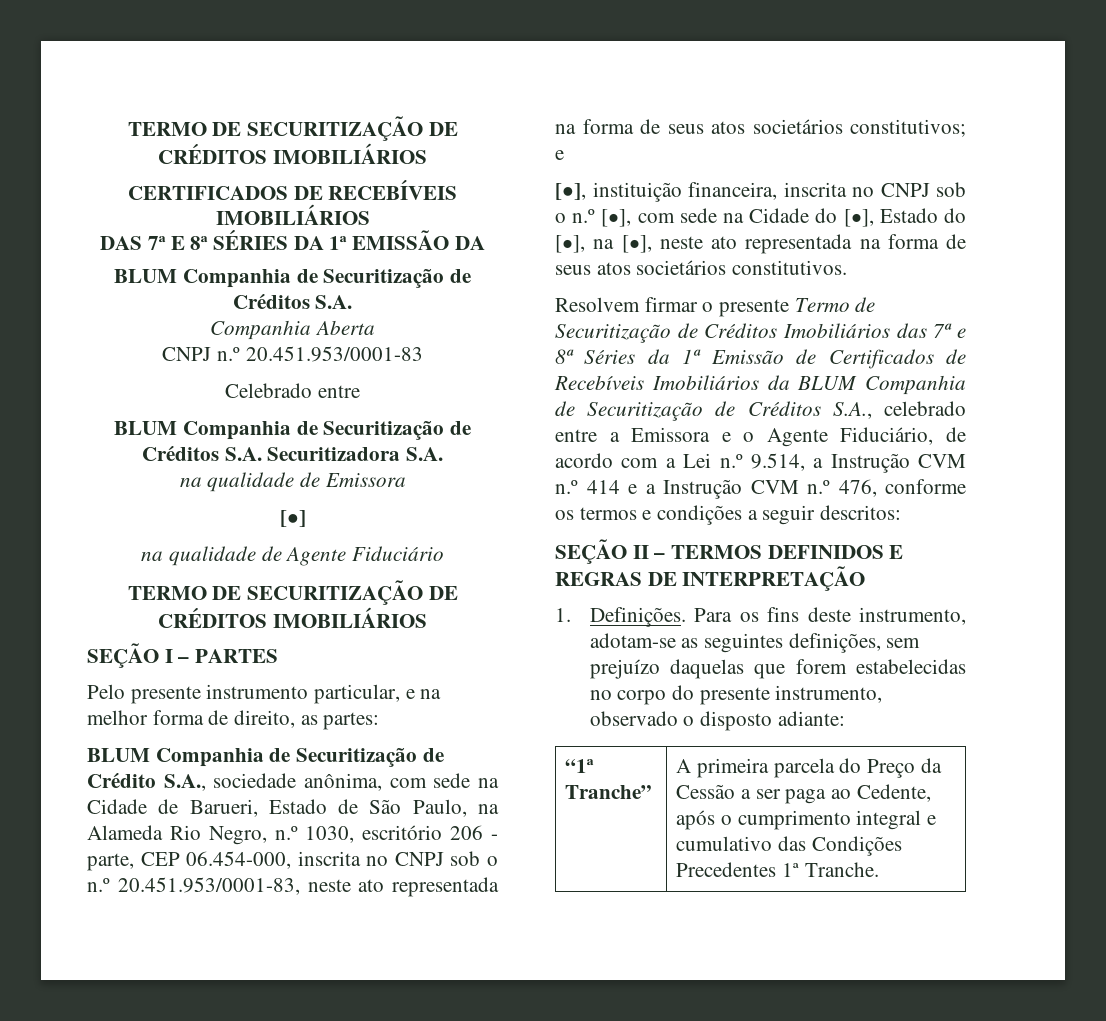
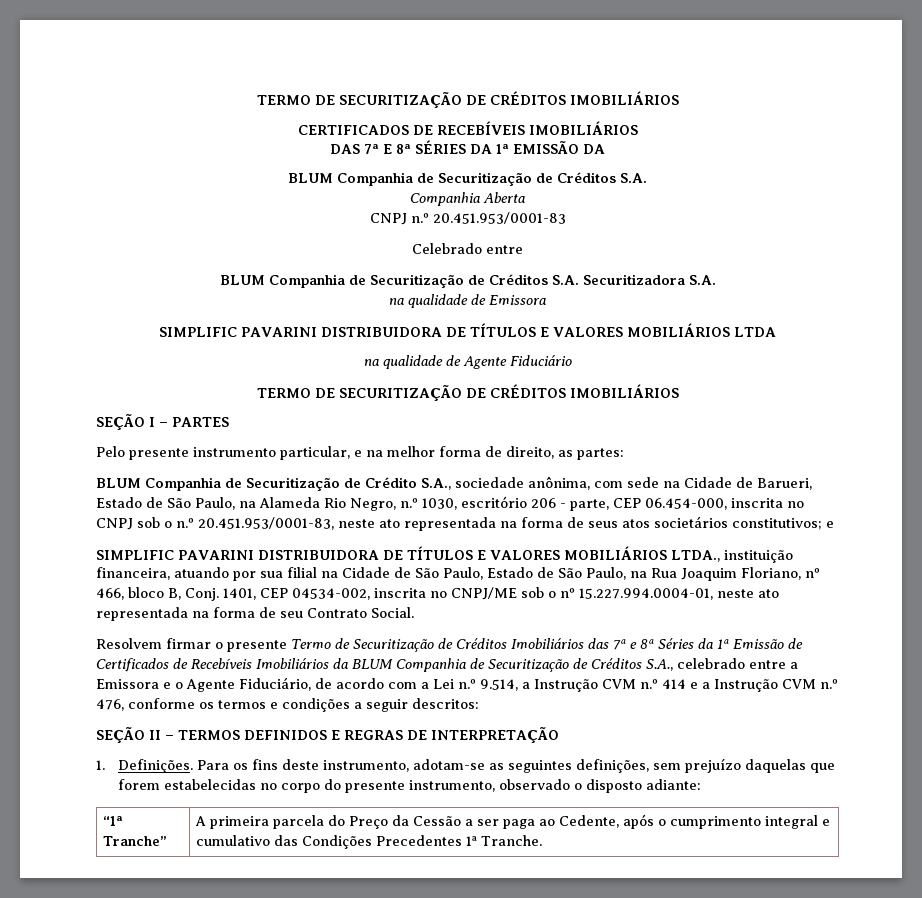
[279,510,306,527] [•] -> [159,323,776,337] SIMPLIFIC PAVARINI DISTRIBUIDORA DE TÍTULOS E VALORES MOBILIÁRIOS LTDA
[555,182,966,202] [555,208,966,227] [555,234,966,254] [555,260,848,275] [•], instituição financeira, inscrita no CNPJ sob o n.º [•], com sede na Cidade do [•], Estado do [•], na [•], neste ato representada na forma de seus atos societários constitutivos. -> [96,546,793,563] [96,567,820,581] [96,587,779,601] [96,607,414,621] SIMPLIFIC PAVARINI DISTRIBUIDORA DE TÍTULOS E VALORES MOBILIÁRIOS LTDA., instituição financeira, atuando por sua filial na Cidade de São Paulo, Estado de São Paulo, na Rua Joaquim Floriano, nº 466, bloco B, Conj. 1401, CEP 04534-002, inscrita no CNPJ/ME sob o nº 15.227.994.0004-01, neste ato representada na forma de seu Contrato Social.

